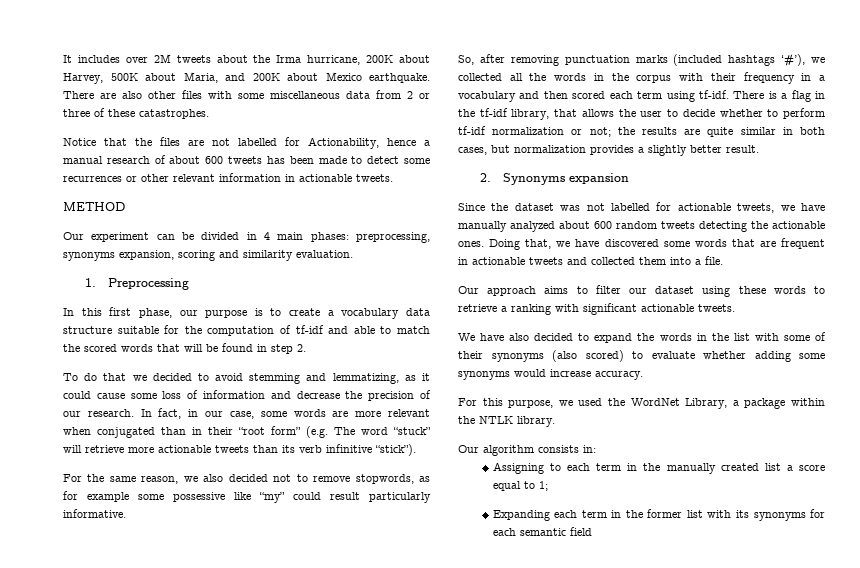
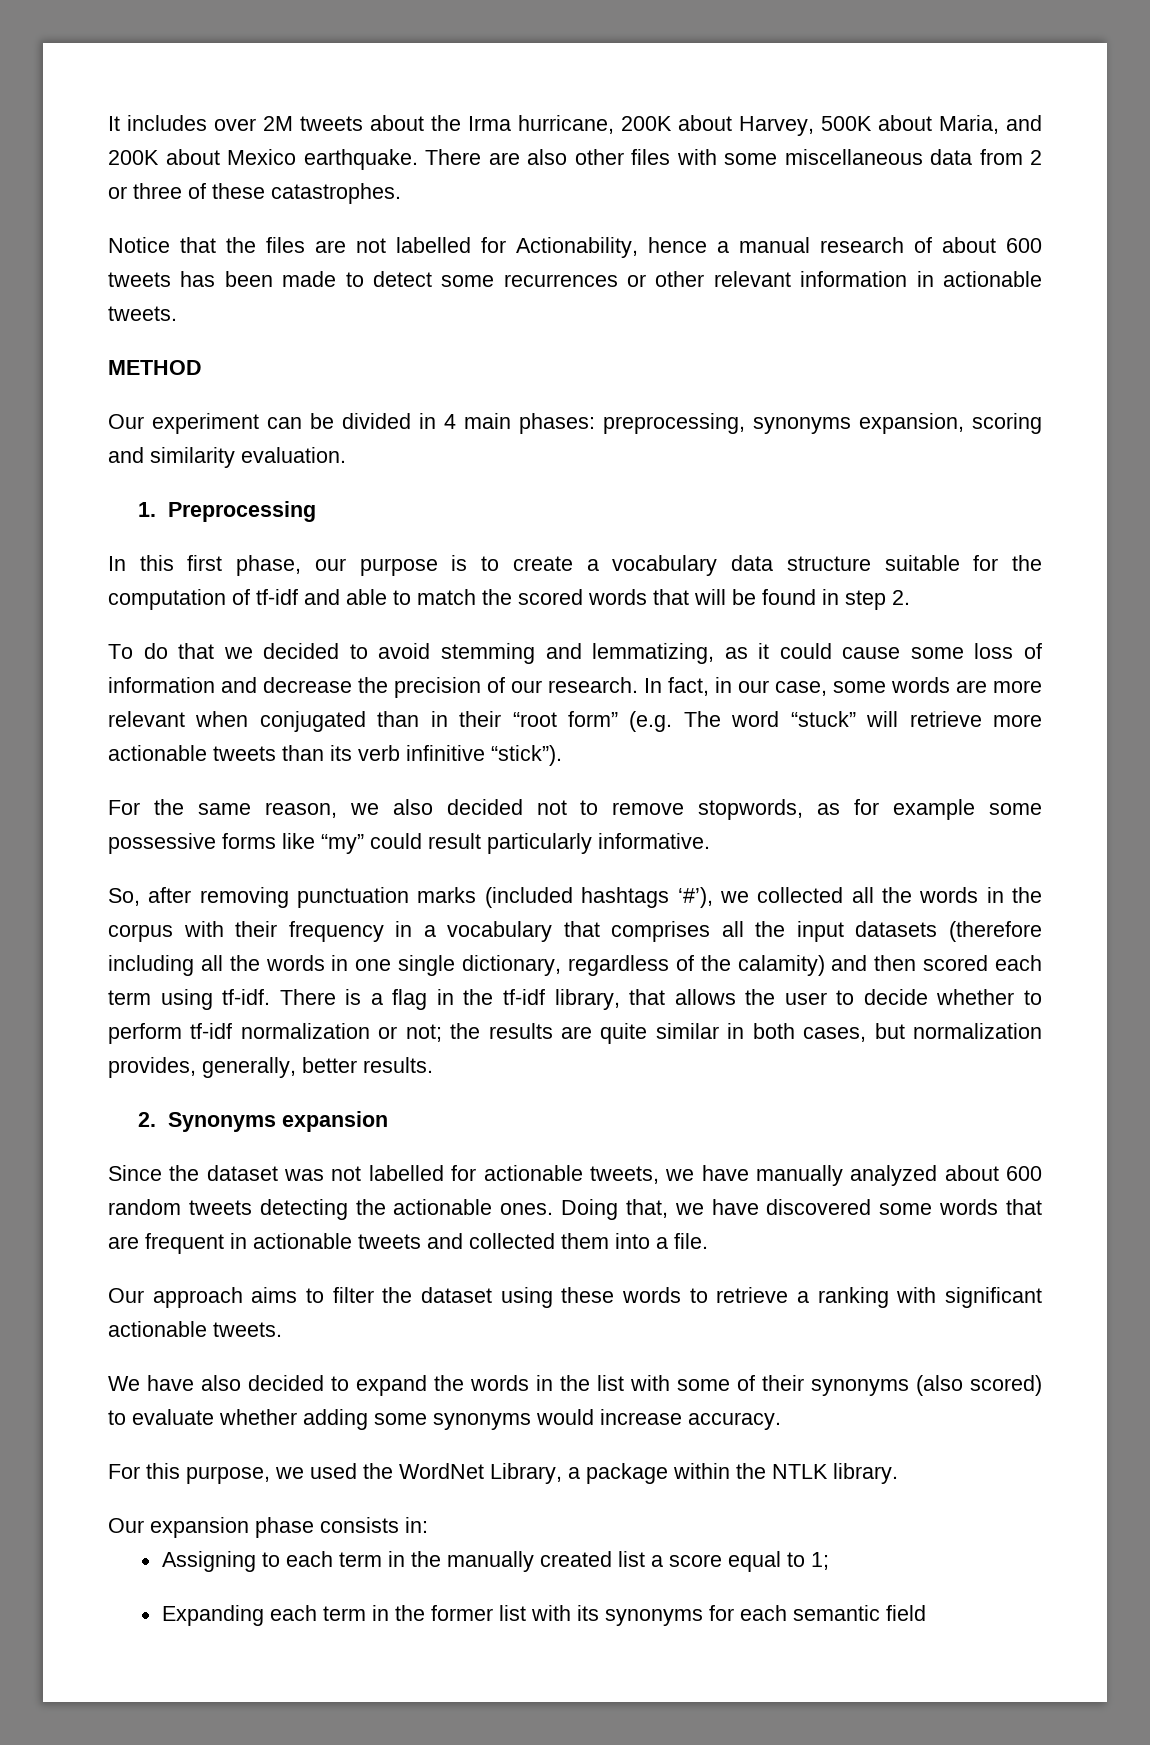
(225, 497) none -> [222,833,276,849] forms
(516, 96) none -> [563,921,1042,942] [108,955,825,976] that comprises all the input datasets (therefore including all the words in one single dictionary, regardless of the calamity)
[590,145,759,156] provides a slightly better result. -> [108,1057,433,1078] provides, generally, better results.
[629,288,647,294] our -> [382,1287,413,1303] the
[483,445,534,456] algorithm -> [150,1517,314,1538] expansion phase

